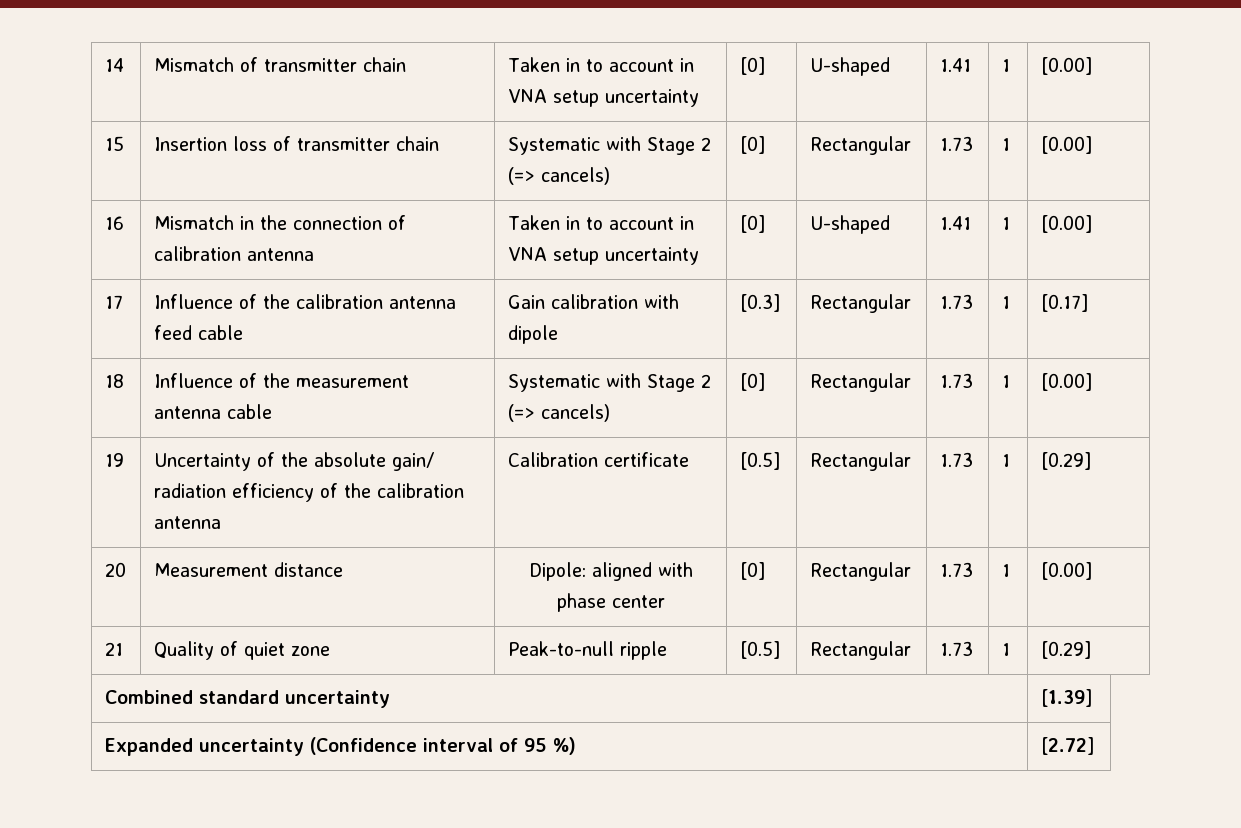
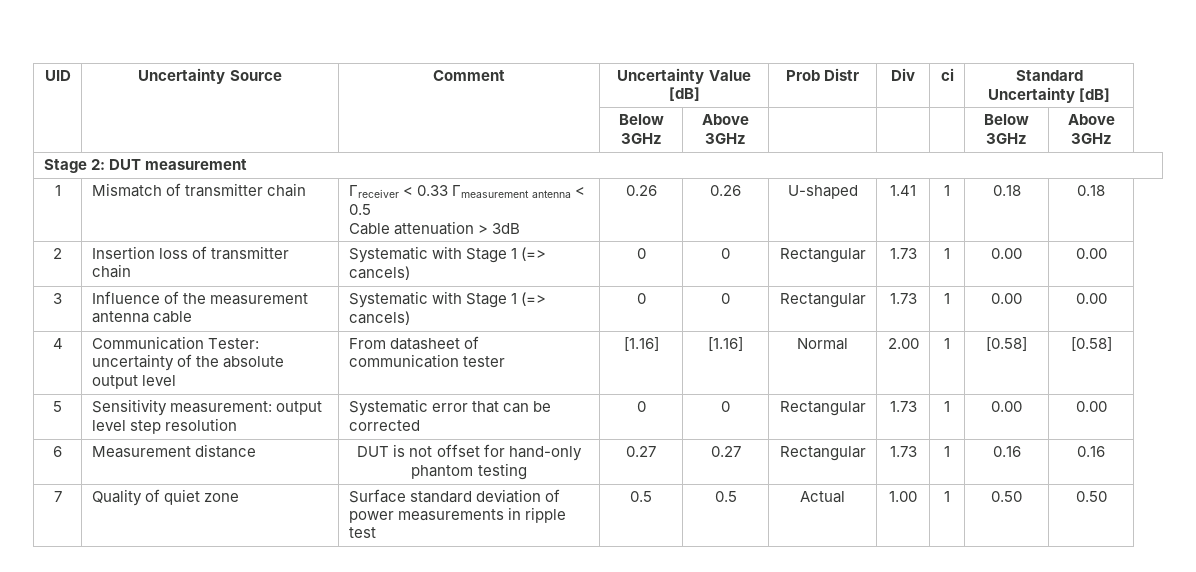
[104,58,124,72] [153,57,406,72] [507,57,694,72] [507,89,699,107] [739,57,766,75] [809,57,890,76] [939,58,971,72] [1001,59,1010,72] [1040,57,1093,75] [104,136,124,151] 14 | Mismatch of transmitter chain | Taken in to account in VNA setup uncertainty | [0] | U-shaped | 1.41 | 1 | [0.00] // 15 -> [44,70,71,81] [138,68,282,84] [432,70,505,81] [617,68,751,84] [668,87,700,101] [785,68,860,81] [891,68,915,81] [940,68,954,81] [1015,70,1083,81] [987,87,1111,103] [618,114,664,125] [620,133,662,144] [702,114,749,125] [705,133,746,144] [984,114,1029,125] [986,133,1027,144] [1067,114,1115,125] [1070,133,1112,144] [43,159,247,173] [54,185,61,196] [91,183,306,197] [348,185,585,198] [348,204,371,215] [348,221,520,235] [625,185,657,196] [710,185,741,196] [787,185,858,199] [890,185,916,196] [944,185,950,196] [992,185,1021,196] [1077,185,1105,196] [53,248,62,259] UID | Uncertainty Source | Comment | Uncertainty Value [dB] | Prob Distr | Div | ci | Standard Uncertainty [dB] // | | | Below 3GHz | Above 3GHz | | | | Below 3GHz | Above 3GHz // Stage 2: DUT measurement // 1 | Mismatch of transmitter chain | Гreceiver < 0.33 Гmeasurement antenna < 0.5 // Cable attenuation > 3dB | 0.26 | 0.26 | U-shaped | 1.41 | 1 | 0.18 | 0.18 // 2
[700,137,711,151] [507,167,610,185] [739,136,766,154] [809,136,911,155] [939,136,973,151] [1001,138,1010,151] [1040,136,1093,154] [104,216,124,230] [153,215,406,230] [153,246,314,261] [507,215,694,230] [507,247,699,265] [739,215,766,233] [809,215,890,234] [939,216,971,230] [1001,217,1010,230] [1040,215,1093,233] [104,295,123,309] [153,294,456,309] [153,325,243,340] [507,294,679,309] [507,325,558,344] [739,294,781,312] [809,294,911,313] [939,294,973,309] [1001,296,1010,309] [1040,294,1089,312] [104,374,124,388] 2 (=> cancels) | [0] | Rectangular | 1.73 | 1 | [0.00] // 16 | Mismatch in the connection of calibration antenna | Taken in to account in VNA setup uncertainty | [0] | U-shaped | 1.41 | 1 | [0.00] // 17 | Influence of the calibration antenna feed cable | Gain calibration with dipole | [0.3] | Rectangular | 1.73 | 1 | [0.17] // 18 -> [510,247,546,261] [348,266,410,280] [636,248,646,259] [721,248,730,259] [779,248,866,263] [889,248,917,259] [944,248,950,259] [991,248,1022,259] [1075,248,1107,259] [53,293,62,304] 1 (=> cancels) | 0 | 0 | Rectangular | 1.73 | 1 | 0.00 | 0.00 // 3
[700,374,711,388] [507,404,610,422] [739,373,766,391] [809,373,911,392] [939,373,973,388] [1001,375,1010,388] [1040,373,1093,391] [104,453,124,467] [153,452,434,471] [153,483,464,502] [153,516,221,529] [507,452,689,467] [739,452,781,470] [809,452,911,471] [939,452,973,467] [1001,454,1010,467] [1040,452,1092,470] [104,562,126,577] 2 (=> cancels) | [0] | Rectangular | 1.73 | 1 | [0.00] // 19 | Uncertainty of the absolute gain/ radiation efficiency of the calibration antenna | Calibration certificate | [0.5] | Rectangular | 1.73 | 1 | [0.29] // 20 -> [510,292,546,306] [348,311,410,325] [636,293,646,304] [721,293,730,304] [779,293,866,308] [889,293,917,304] [944,293,950,304] [991,293,1022,304] [1075,293,1107,304] [52,338,63,349] [91,336,259,350] [91,354,284,371] [91,375,176,389] [348,336,479,350] [348,354,505,368] [623,337,659,351] [708,337,743,351] [797,338,848,350] [887,338,919,349] [944,338,950,349] [986,337,1027,351] [1070,337,1112,351] [53,401,62,412] [91,399,322,416] [91,418,237,434] [348,399,551,416] [348,420,420,431] [636,401,646,412] [721,401,730,412] [779,401,866,416] [889,401,917,412] [944,401,950,412] [991,401,1022,412] [1075,401,1107,412] [53,446,62,457] 1 (=> cancels) | 0 | 0 | Rectangular | 1.73 | 1 | 0.00 | 0.00 // 4 | Communication Tester: uncertainty of the absolute output level | From datasheet of communication tester | [1.16] | [1.16] | Normal | 2.00 | 1 | [0.58] | [0.58] // 5 | Sensitivity measurement: output level step resolution | Systematic error that can be corrected | 0 | 0 | Rectangular | 1.73 | 1 | 0.00 | 0.00 // 6
[528,562,693,581] [556,593,665,612] [739,562,766,580] [809,562,911,581] [939,562,973,577] [1001,564,1010,577] [1040,562,1093,580] [104,642,123,656] Dipole: aligned with phase center | [0] | Rectangular | 1.73 | 1 | [0.00] // 21 -> [357,444,582,461] [411,463,527,480] [626,446,656,457] [710,446,741,457] [779,446,866,461] [889,446,917,457] [944,446,950,457] [992,446,1021,457] [1077,446,1105,457] [53,491,62,502] DUT is not offset for hand-only phantom testing | 0.27 | 0.27 | Rectangular | 1.73 | 1 | 0.16 | 0.16 // 7
[507,641,667,660] [739,641,781,659] [809,641,911,660] [939,641,973,656] [1001,643,1010,656] [1040,641,1092,659] [104,690,390,708] [1040,689,1093,707] [104,737,576,756] [1040,737,1095,755] Peak-to-null ripple | [0.5] | Rectangular | 1.73 | 1 | [0.29] // Combined standard uncertainty | [1.39] // Expanded uncertainty (Confidence interval of 95 %) | [2.72] -> [348,489,560,503] [348,507,566,523] [348,527,376,538] [630,491,652,502] [714,491,737,502] [800,491,845,503] [889,491,917,502] [944,491,950,502] [991,491,1022,502] [1075,491,1107,502] Surface standard deviation of power measurements in ripple test | 0.5 | 0.5 | Actual | 1.00 | 1 | 0.50 | 0.50

